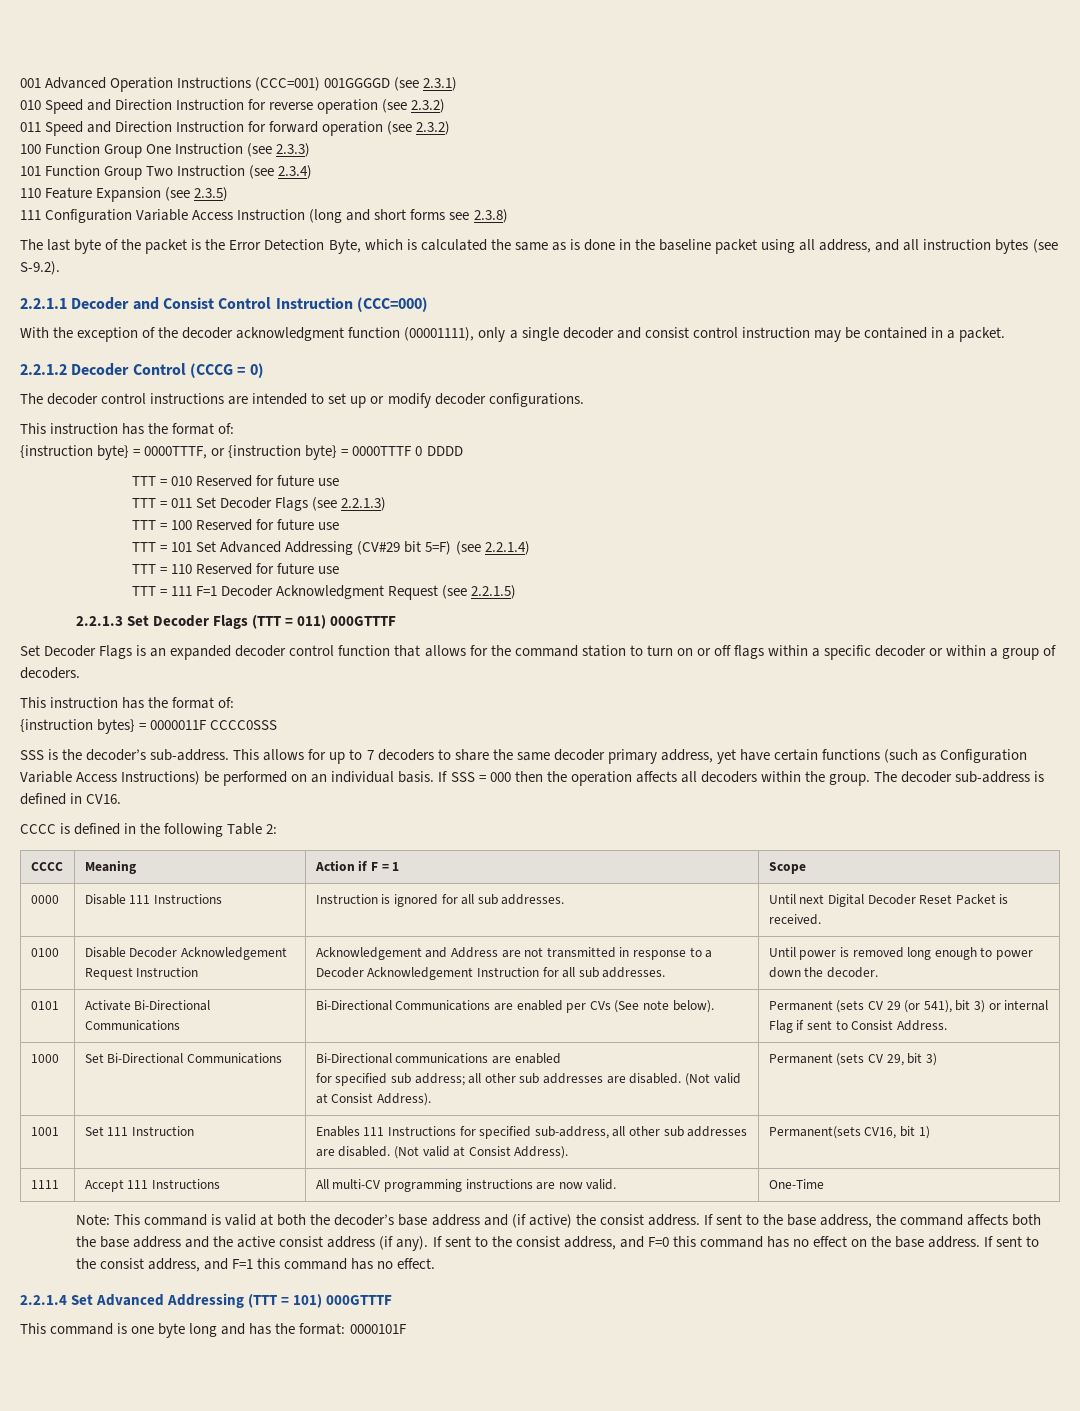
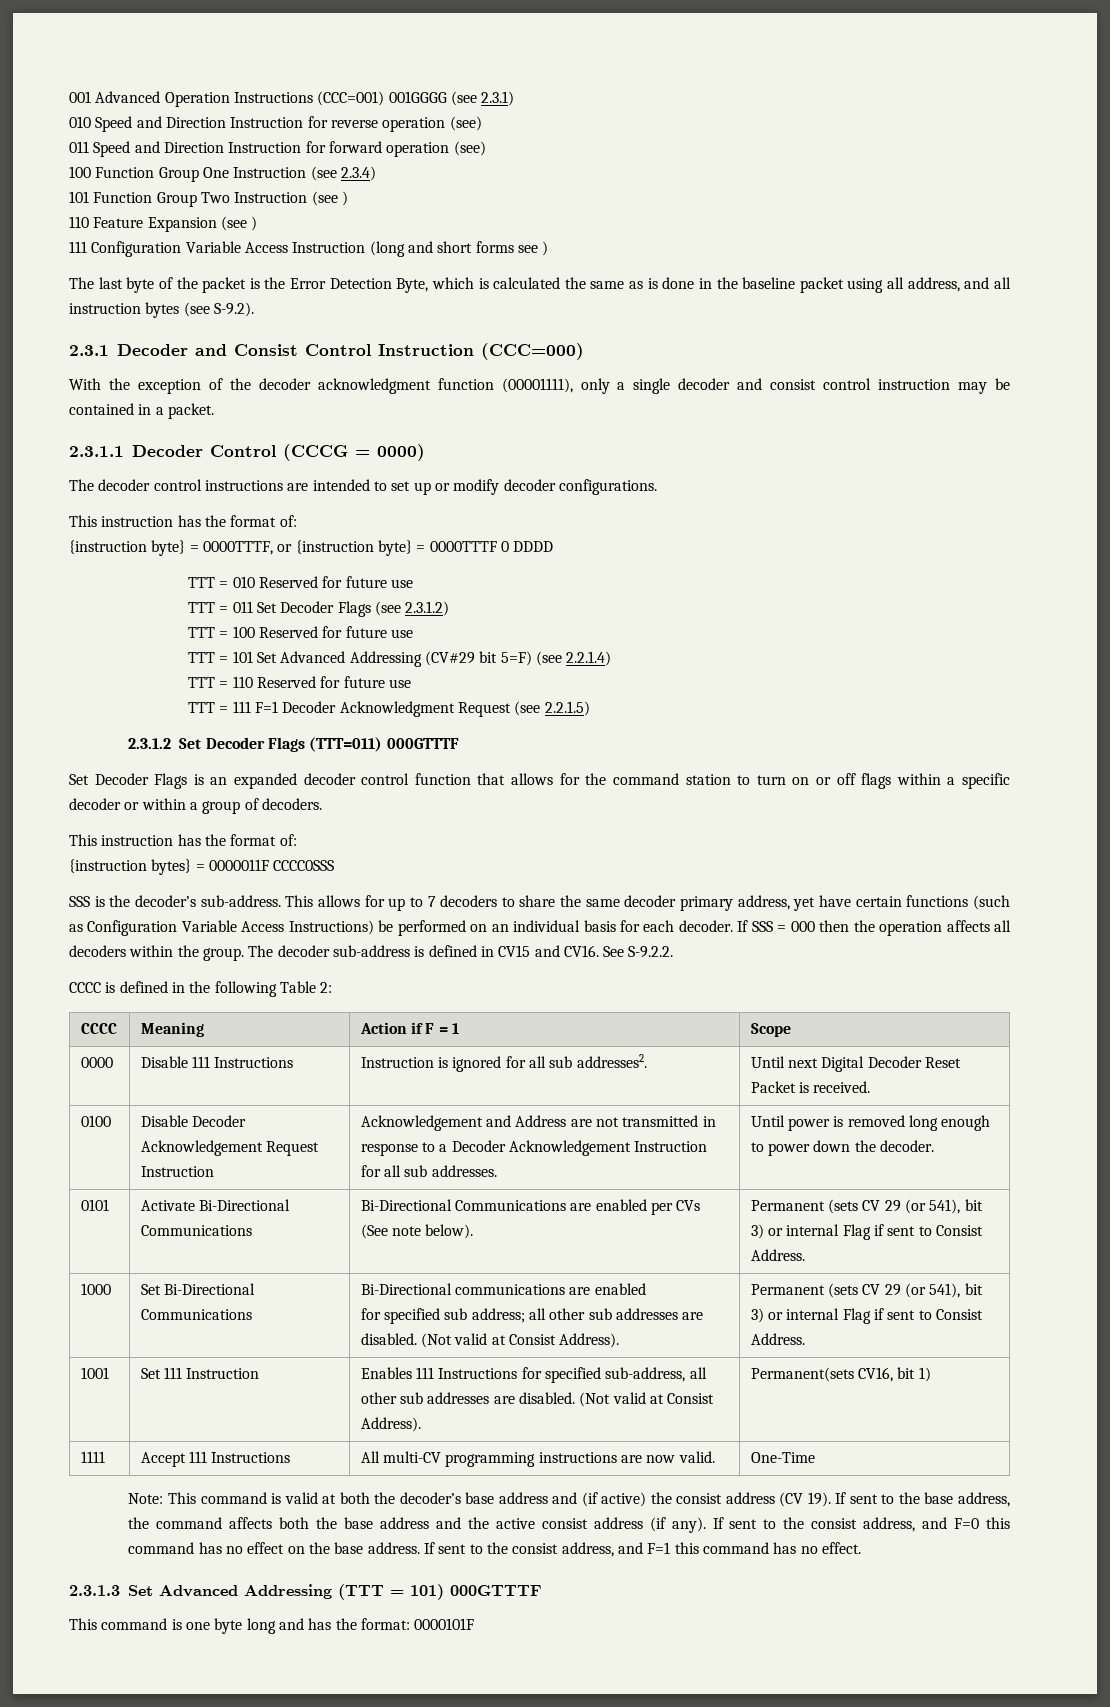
[324,78,391,88] 001GGGGD -> [388,91,447,103] 001GGGG
[382,99,446,113] (see 2.3.2) -> [449,116,482,131] (see)
[387,121,451,135] (see 2.3.2) -> [453,141,486,156] (see)
[276,143,311,157] 2.3.3) -> [340,166,376,181] 2.3.4)
[278,165,313,179] 2.3.4) -> [341,191,348,206] )
[194,187,229,201] 2.3.5) -> [251,216,258,231] )
[473,209,508,223] 2.3.8) -> [542,241,549,256] )
[20,298,67,309] 2.2.1.1 -> [69,345,109,356] 2.3.1
[20,364,67,375] 2.2.1.2 -> [69,446,124,457] 2.3.1.1
[249,363,264,378] 0) -> [377,444,425,461] 0000)
[341,497,387,511] 2.2.1.3) -> [405,601,450,616] 2.3.1.2)
[76,615,327,629] 2.2.1.3 Set Decoder Flags (TTT = 011) -> [128,737,383,752] 2.3.1.2 Set Decoder Flags (TTT=011)
[398,771,435,783] basis. -> [583,920,733,932] basis for each decoder.
(83, 798) none -> [498,945,560,957] CV15 and
(122, 799) none -> [603,946,674,958] See S-9.2.2.
[501,894,565,905] addresses. -> [576,1054,647,1068] addresses2.
[886,1053,937,1066] 29, bit 3) -> [884,1283,983,1298] [750,1308,983,1324] [750,1333,805,1345] 29 (or 541), bit 3) or internal Flag if sent to Consist Address.
[647,1214,700,1226] address. -> [725,1492,831,1507] address (CV 19).
[20,1295,67,1305] 2.2.1.4 -> [69,1585,120,1596] 2.3.1.3

